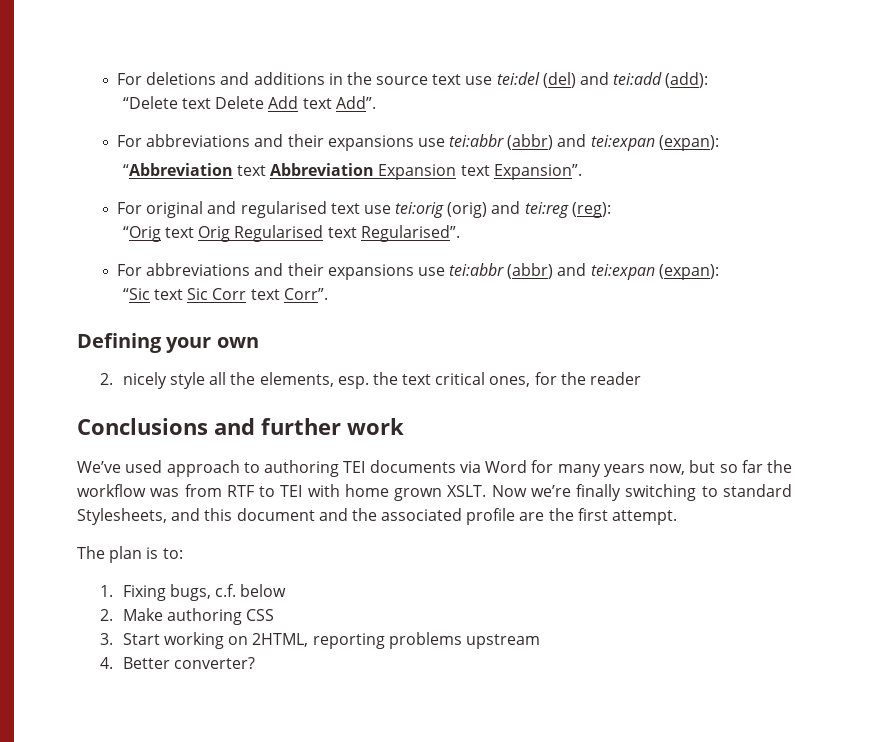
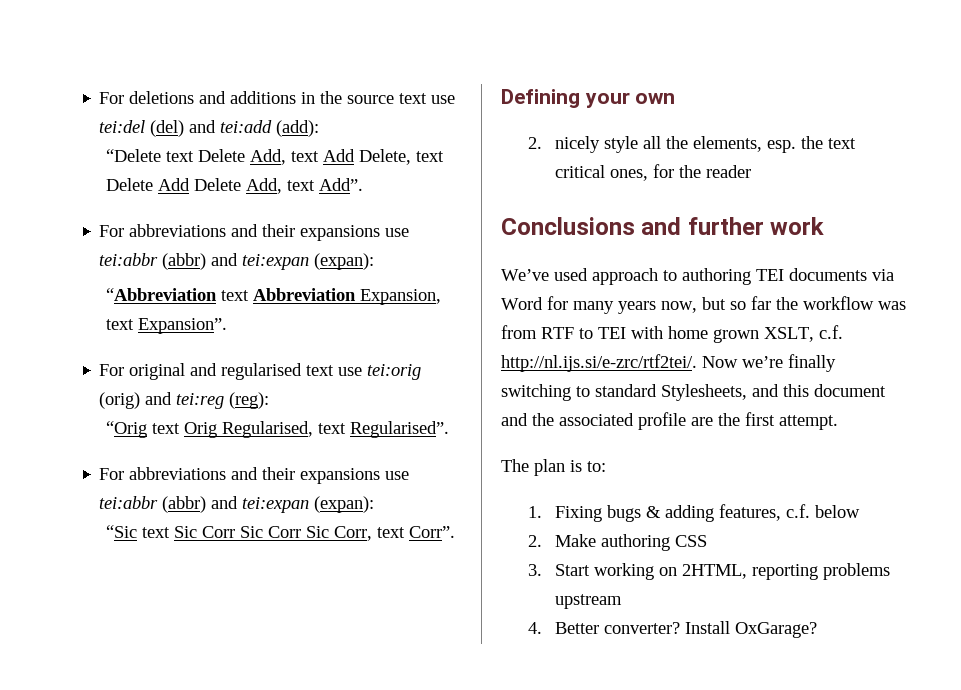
[268,96,299,109] Add -> [250,149,445,165] [106,178,283,194] Add, text Add Delete, text Delete Add Delete Add,
[378,164,457,180] Expansion -> [360,289,442,305] Expansion,
[234,225,324,242] Regularised -> [222,421,314,438] Regularised,
(247, 294) none -> [240,526,373,541] Sic Corr Sic Corr,
[447,485,487,497] XSLT. -> [764,325,843,342] [501,354,697,372] XSLT, c.f. http://nl.ijs.si/e-zrc/rtf2tei/.
[169,584,211,601] bugs, -> [607,504,782,522] bugs & adding features,
(255, 663) none -> [685,621,818,638] Install OxGarage?

